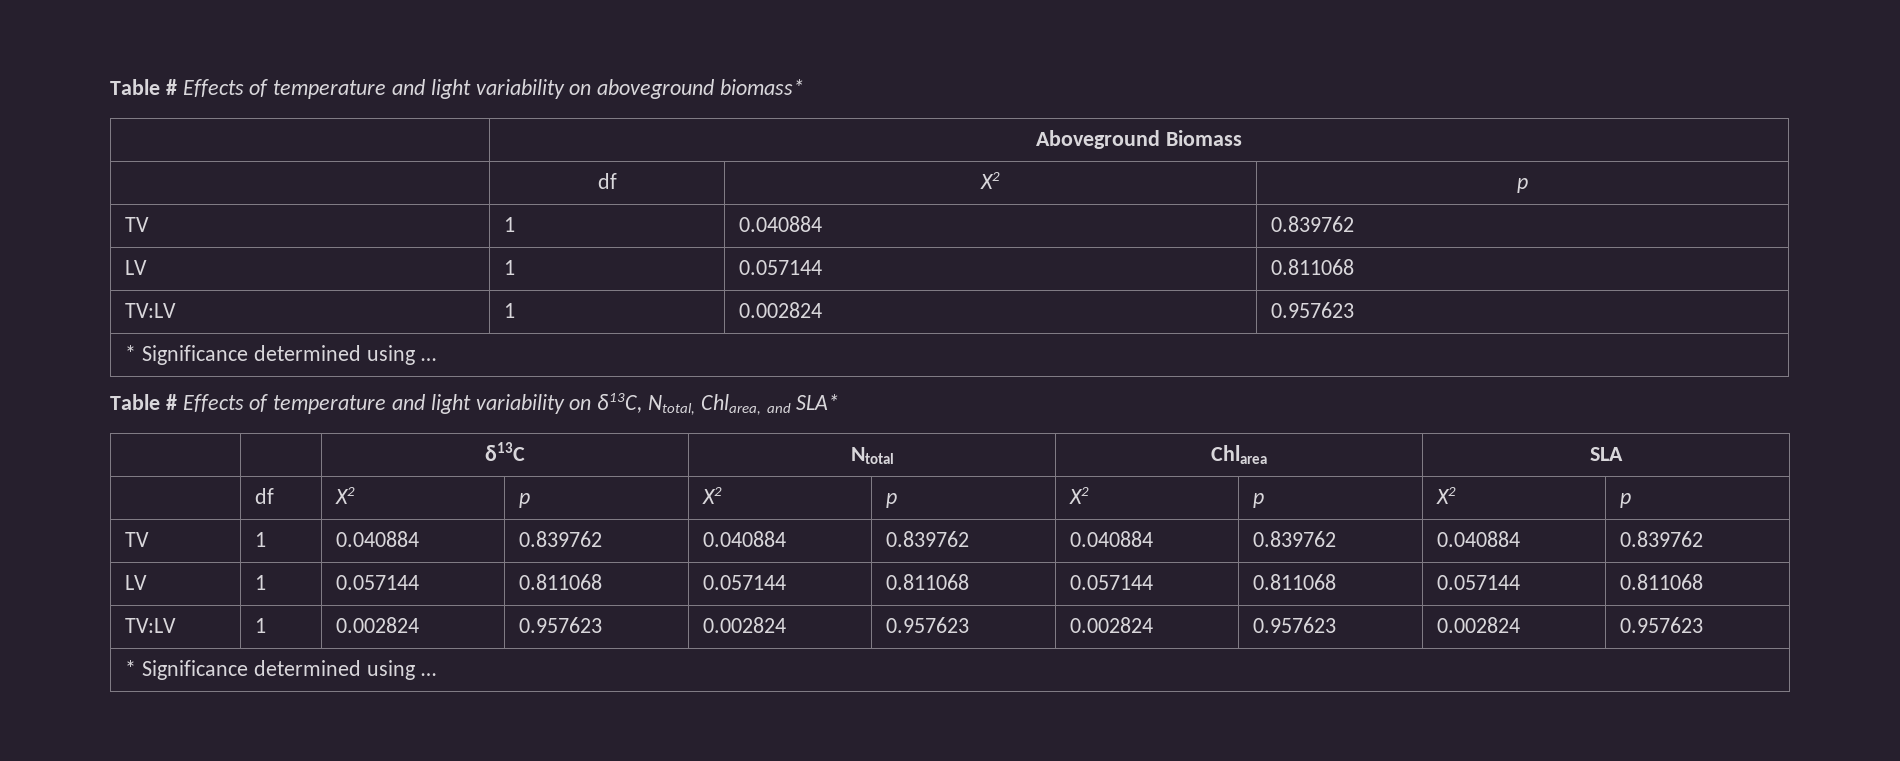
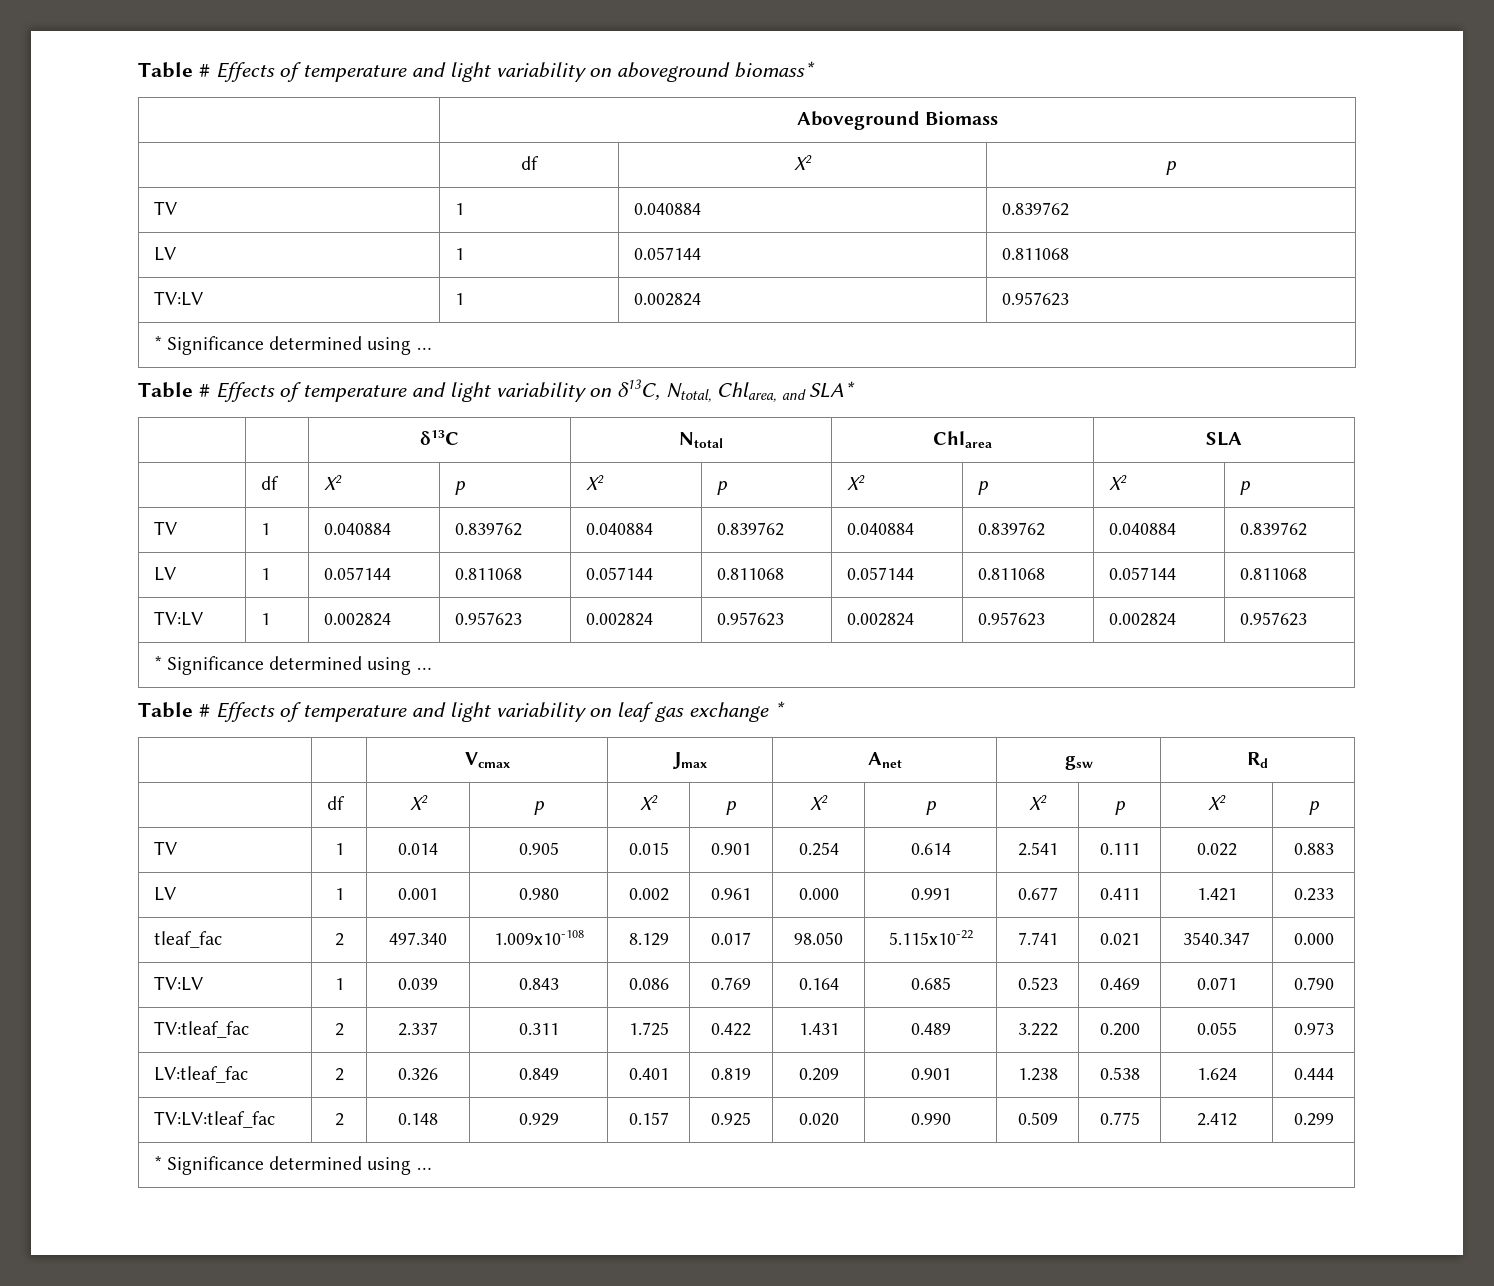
(436, 674) none -> [138,701,785,722] [464,752,510,768] [672,752,707,769] [867,752,902,768] [1064,756,1093,770] [1247,752,1268,768] [326,796,345,810] [409,795,428,810] [533,801,544,815] [640,795,658,810] [726,801,736,815] [810,795,828,810] [925,801,936,815] [1029,795,1047,810] [1114,801,1125,815] [1208,795,1226,810] [1308,801,1319,815] [153,841,177,855] [334,843,344,855] [398,843,438,855] [518,842,559,855] [628,842,669,855] [711,843,751,855] [798,842,839,856] [910,843,951,855] [1017,842,1058,856] [1099,843,1140,855] [1196,843,1237,856] [1293,843,1334,855] [153,887,176,901] [334,888,344,900] [398,888,438,900] [518,888,559,900] [628,888,669,901] [711,888,751,900] [798,888,839,900] [910,888,951,900] [1017,887,1058,900] [1099,888,1140,900] [1196,888,1237,901] [1293,888,1334,901] [153,931,222,948] [334,933,344,946] [389,932,447,945] [493,930,584,945] [628,933,669,946] [711,932,751,945] [794,932,843,945] [888,930,973,945] [1017,932,1058,945] [1099,933,1140,946] [1183,932,1250,945] [1293,933,1334,945] [153,976,203,991] [334,978,344,990] [398,978,438,990] [518,978,559,990] [628,978,669,990] [711,977,751,990] [798,978,839,990] [910,977,951,990] [1017,977,1058,991] [1099,978,1140,990] [1196,977,1237,990] [1293,977,1334,990] [153,1021,249,1038] [334,1023,344,1036] [398,1022,438,1036] [518,1023,559,1035] [628,1022,669,1036] [711,1023,751,1036] [798,1023,839,1035] [910,1023,951,1035] [1017,1023,1058,1036] [1099,1023,1140,1036] [1196,1022,1237,1035] [1293,1022,1334,1035] [153,1066,248,1083] [334,1068,344,1081] [398,1068,438,1081] [518,1068,559,1080] [628,1068,669,1080] [711,1068,751,1080] [798,1068,839,1081] [910,1068,951,1080] [1017,1068,1058,1081] [1099,1067,1140,1080] [1196,1068,1237,1081] [1293,1068,1334,1080] [153,1111,275,1128] [334,1113,344,1126] [398,1113,438,1125] [518,1113,559,1126] [628,1112,669,1125] [711,1112,751,1126] [798,1113,839,1126] [910,1113,951,1125] [1017,1112,1058,1125] [1099,1112,1140,1125] [1196,1113,1237,1126] [1293,1113,1334,1126] [153,1156,432,1175] // Table # Effects of temperature and light variability on leaf gas exchange * // | | Vcmax | Jmax | Anet | gsw | Rd // | df | Χ2 | p | Χ2 | p | Χ2 | p | Χ2 | p | Χ2 | p // TV | 1 | 0.014 | 0.905 | 0.015 | 0.901 | 0.254 | 0.614 | 2.541 | 0.111 | 0.022 | 0.883 // LV | 1 | 0.001 | 0.980 | 0.002 | 0.961 | 0.000 | 0.991 | 0.677 | 0.411 | 1.421 | 0.233 // tleaf_fac | 2 | 497.340 | 1.009x10-108 | 8.129 | 0.017 | 98.050 | 5.115x10-22 | 7.741 | 0.021 | 3540.347 | 0.000 // TV:LV | 1 | 0.039 | 0.843 | 0.086 | 0.769 | 0.164 | 0.685 | 0.523 | 0.469 | 0.071 | 0.790 // TV:tleaf_fac | 2 | 2.337 | 0.311 | 1.725 | 0.422 | 1.431 | 0.489 | 3.222 | 0.200 | 0.055 | 0.973 // LV:tleaf_fac | 2 | 0.326 | 0.849 | 0.401 | 0.819 | 0.209 | 0.901 | 1.238 | 0.538 | 1.624 | 0.444 // TV:LV:tleaf_fac | 2 | 0.148 | 0.929 | 0.157 | 0.925 | 0.020 | 0.990 | 0.509 | 0.775 | 2.412 | 0.299 // * Significance determined using …

